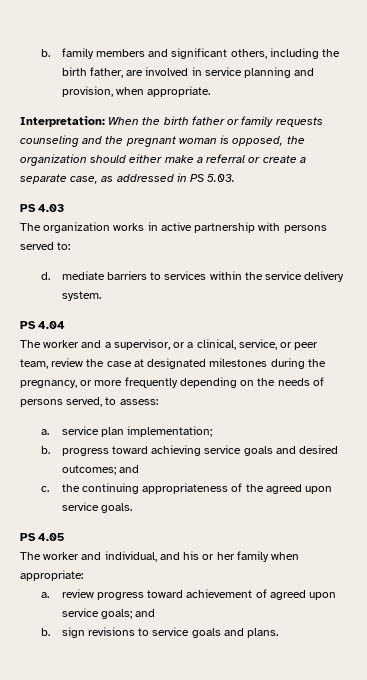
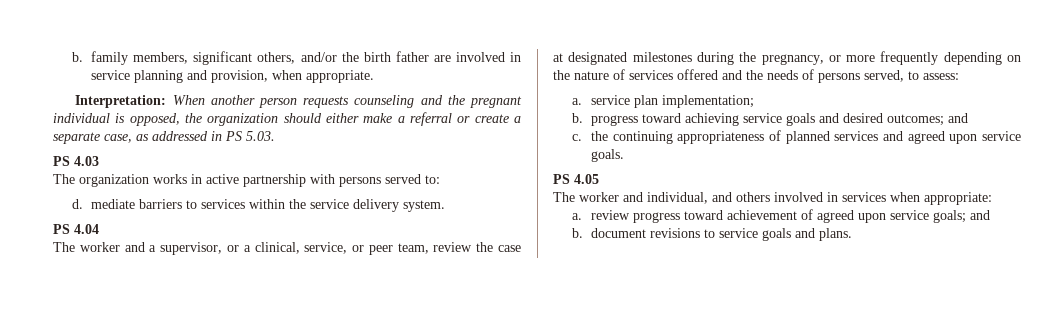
[95,49,169,57] members and -> [133,52,189,64] members,
[269,48,340,59] [61,67,123,78] including the birth father, -> [300,51,429,62] and/or the birth father
[142,116,274,127] the birth father or family -> [210,95,297,108] another person
[178,138,217,144] woman -> [53,113,110,123] individual
(276, 382) none -> [574,69,763,80] nature of services offered and the
[245,484,264,492] the -> [785,131,904,144] planned services and
[183,551,269,562] his or her family -> [736,192,886,202] others involved in services
[61,627,85,638] sign -> [591,228,647,238] document

